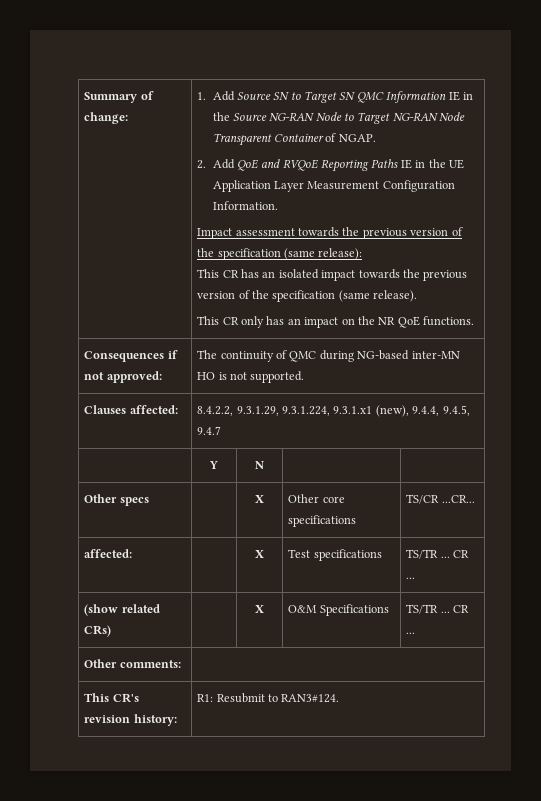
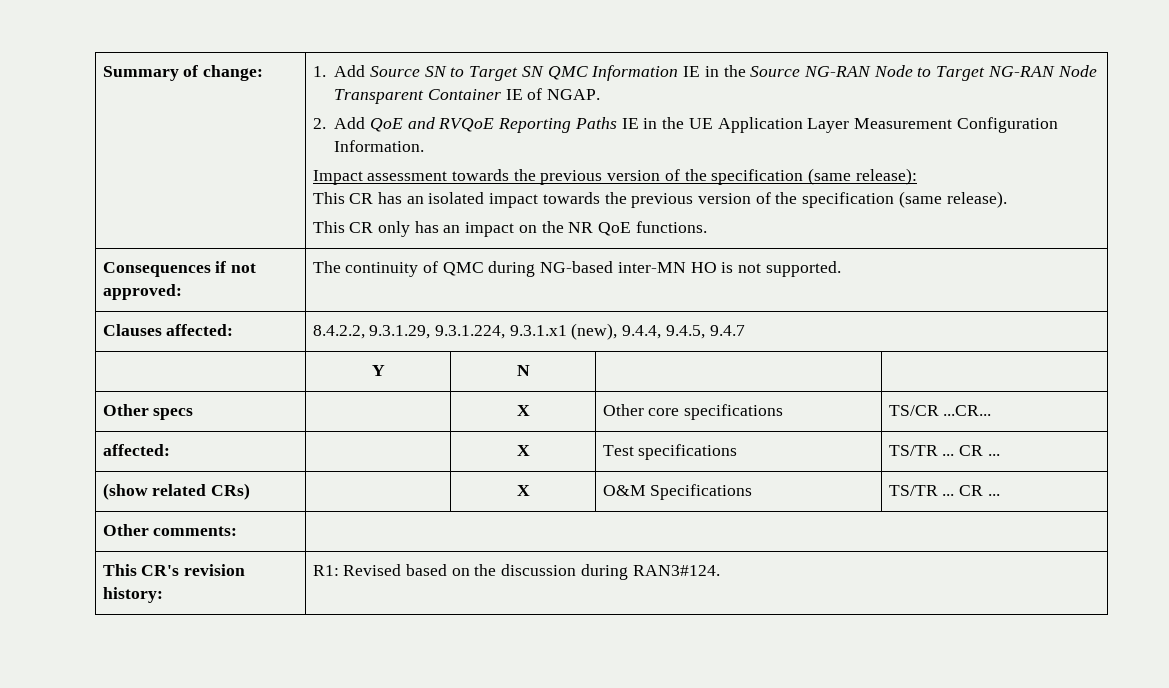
(324, 137) none -> [505,89,523,100] IE
[216,693,279,703] Resubmit to -> [343,564,628,580] Revised based on the discussion during

